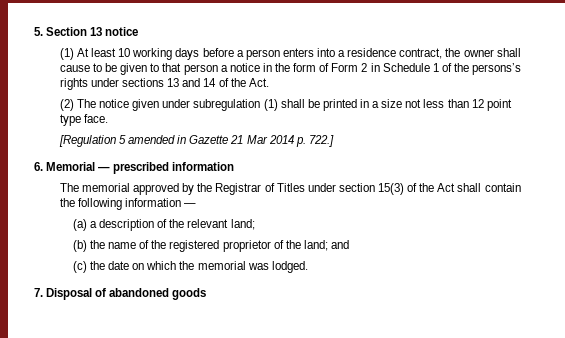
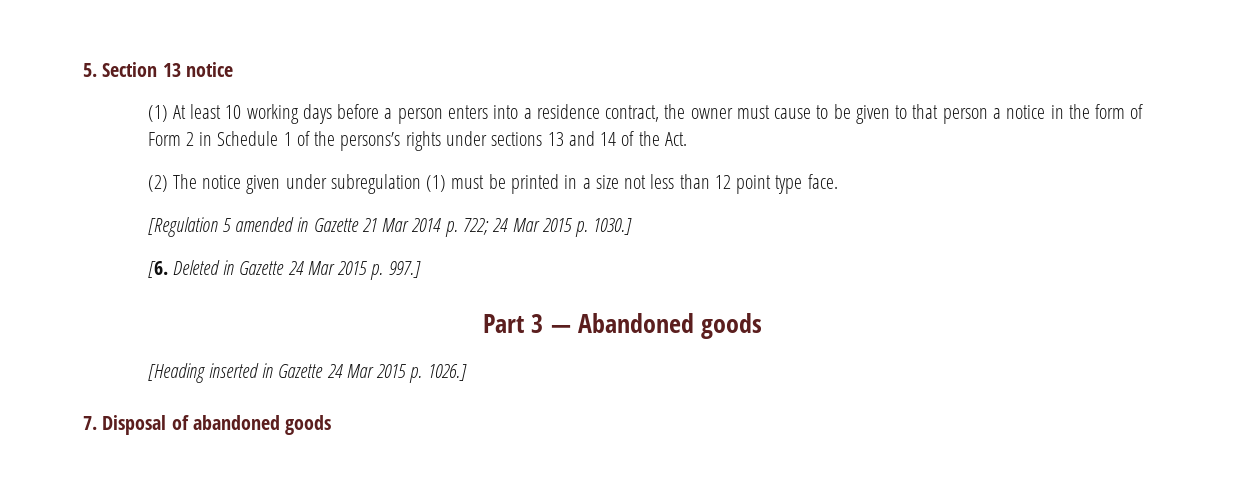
[496,48,521,57] shall -> [736,105,770,119] must
[280,99,305,108] shall -> [451,175,485,189] must
[308,135,334,147] [34,162,235,174] [59,183,521,195] [59,198,197,210] [72,219,255,231] [72,240,349,252] [72,261,308,273] 722.] // 6. Memorial — prescribed information // The memorial approved by the Registrar of Titles under section 15(3) of the Act shall contain the following information — // (a) a description of the relevant land; // (b) the name of the registered proprietor of the land; and // (c) the date on which the memorial was lodged. -> [463,218,633,237] [147,260,421,280] [483,313,762,339] [147,363,467,383] 722; 24 Mar 2015 p. 1030.] // [6. Deleted in Gazette 24 Mar 2015 p. 997.] // Part 3 — Abandoned goods // [Heading inserted in Gazette 24 Mar 2015 p. 1026.]

